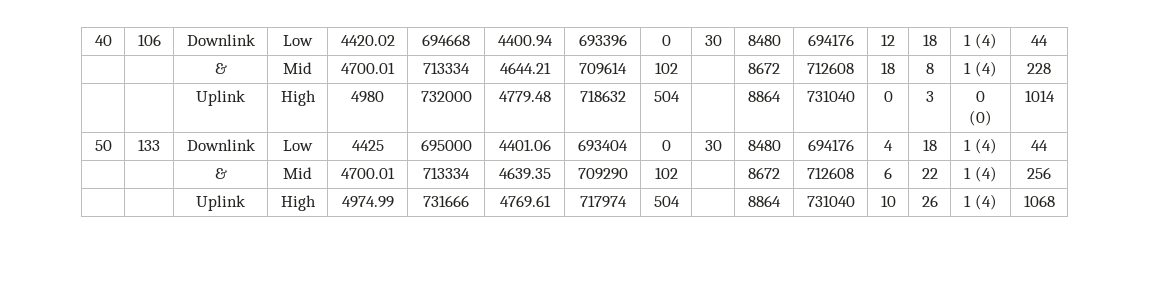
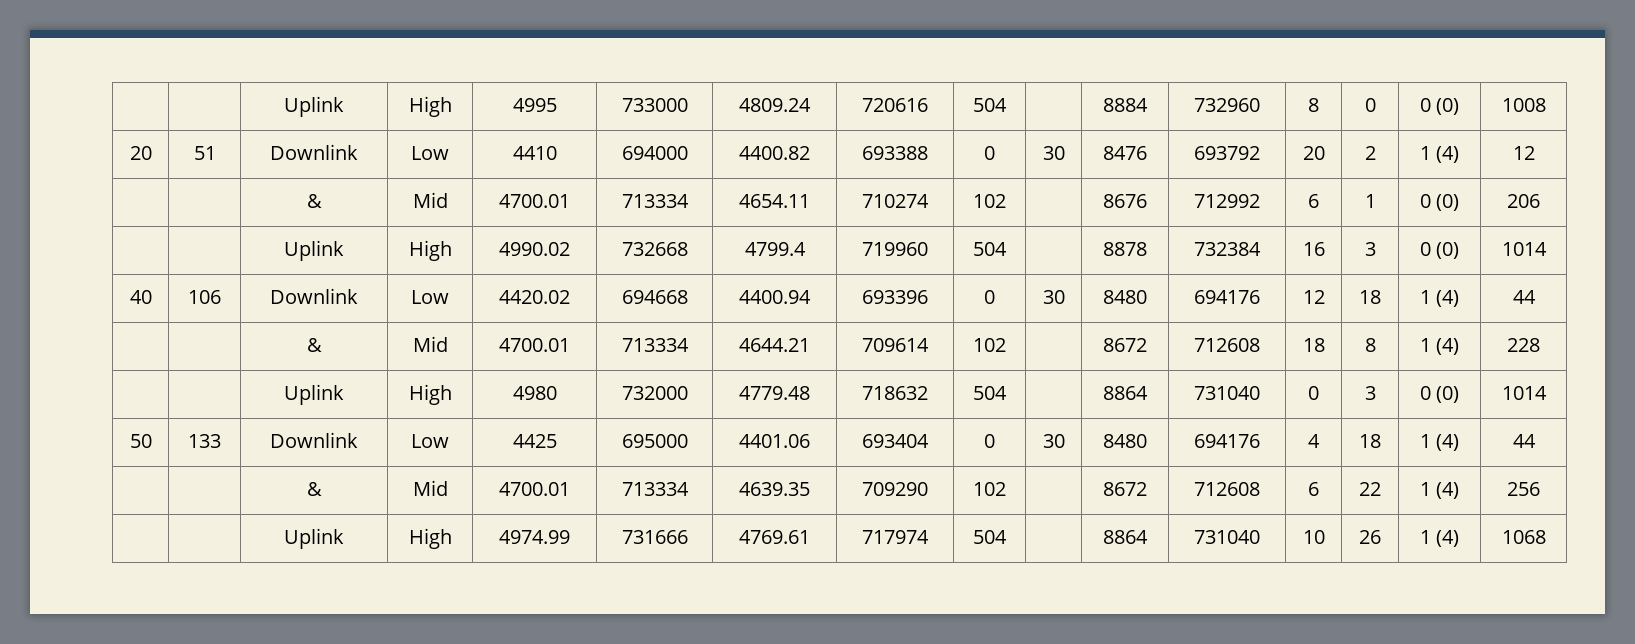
(94, 40) none -> [284,96,344,117] [408,96,452,117] [512,98,557,112] [621,98,688,112] [739,98,811,112] [862,98,928,112] [973,98,1007,112] [1103,98,1148,112] [1194,98,1260,112] [1308,98,1319,112] [1364,98,1376,112] [1419,98,1460,115] [1501,98,1546,112] [129,146,152,160] [193,146,216,160] [270,144,358,160] [411,146,449,160] [512,146,557,160] [621,146,688,160] [739,146,810,160] [862,146,928,160] [984,146,995,160] [1042,146,1065,160] [1103,146,1147,160] [1194,146,1260,160] [1302,146,1325,160] [1364,146,1376,160] [1419,146,1460,163] [1512,146,1535,160] [306,194,322,208] [412,192,448,208] [499,194,570,208] [621,194,689,208] [739,194,810,208] [862,194,929,208] [973,194,1006,208] [1103,194,1147,208] [1194,194,1260,208] [1308,194,1319,208] [1364,194,1376,208] [1419,194,1460,211] [1507,194,1540,208] [284,240,344,261] [408,240,452,261] [499,242,570,256] [621,242,688,256] [744,242,806,256] [862,242,928,256] [973,242,1007,256] [1103,242,1147,256] [1194,242,1261,256] [1302,242,1325,256] [1364,242,1376,256] [1419,242,1460,259] [1501,242,1547,256] | | Uplink | High | 4995 | 733000 | 4809.24 | 720616 | 504 | | 8884 | 732960 | 8 | 0 | 0 (0) | 1008 // 20 | 51 | Downlink | Low | 4410 | 694000 | 4400.82 | 693388 | 0 | 30 | 8476 | 693792 | 20 | 2 | 1 (4) | 12 // | | & | Mid | 4700.01 | 713334 | 4654.11 | 710274 | 102 | | 8676 | 712992 | 6 | 1 | 0 (0) | 206 // | | Uplink | High | 4990.02 | 732668 | 4799.4 | 719960 | 504 | | 8878 | 732384 | 16 | 3 | 0 (0) | 1014 //

